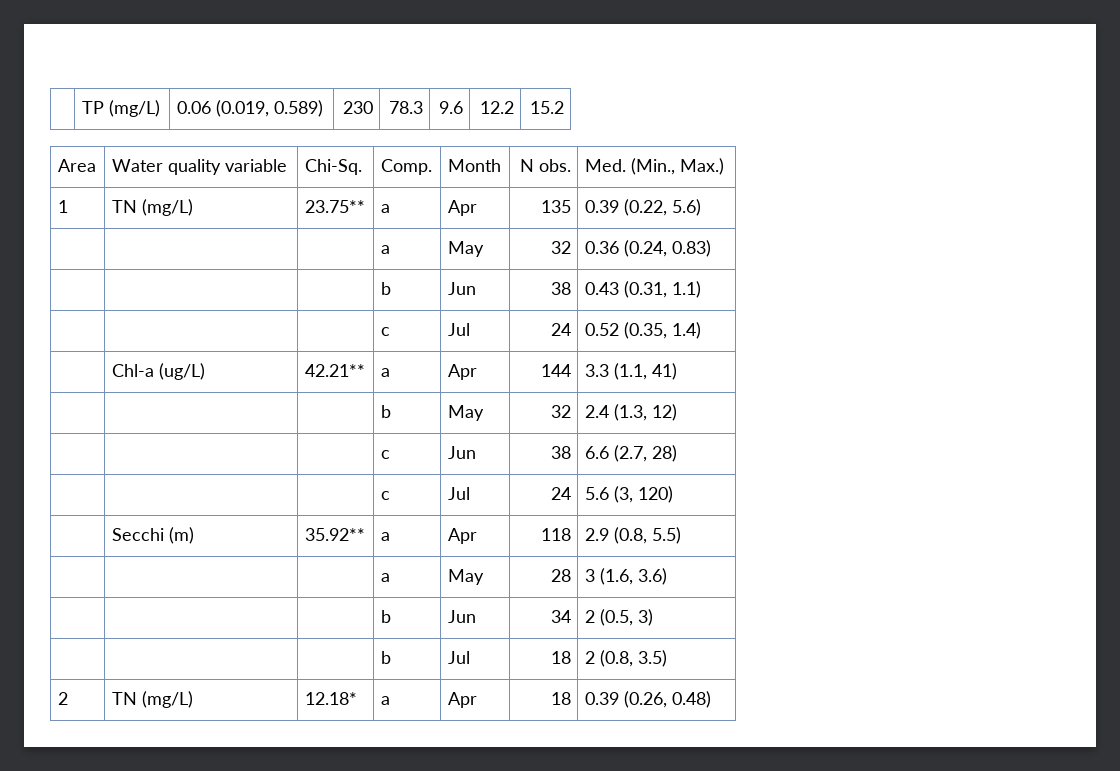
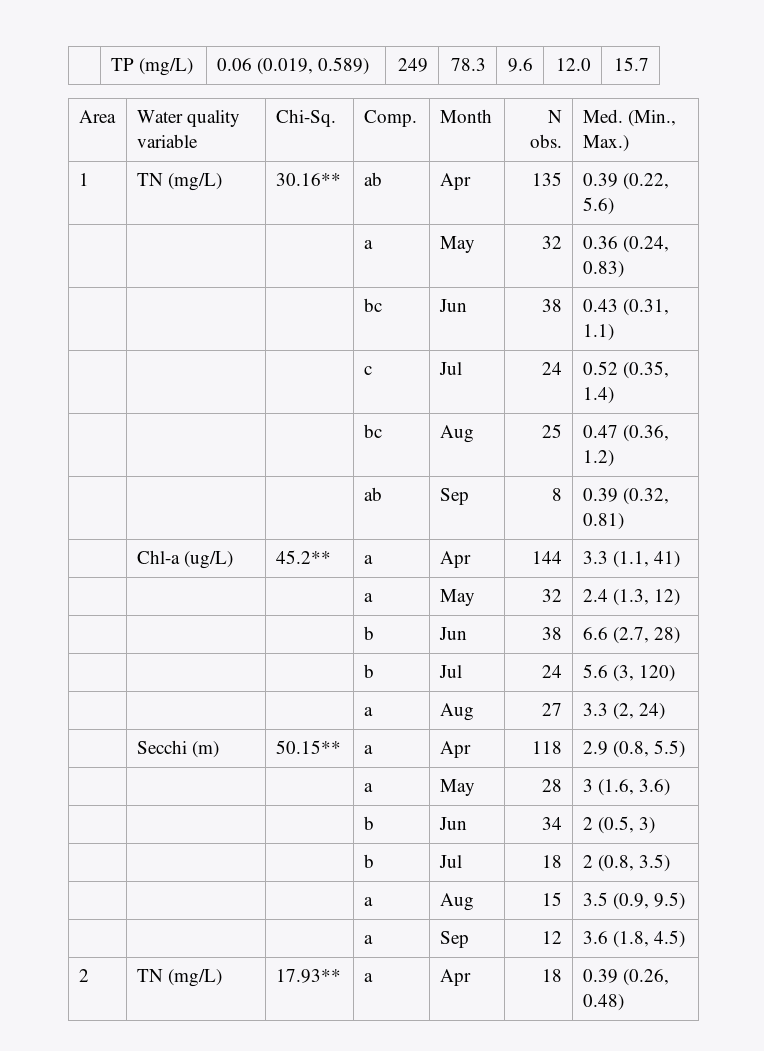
[342,101,373,114] 230 -> [398,58,429,72] 249
[479,101,514,114] [529,101,564,114] 12.2 | 15.2 -> [556,58,592,71] [614,57,650,71] 12.0 | 15.7
[304,200,365,213] [380,204,390,213] 23.75** | a -> [275,173,341,186] [363,172,382,186] 30.16** | ab
[380,282,391,295] b -> [363,298,382,312] bc
(701, 330) none -> [363,424,382,438] [439,425,474,443] [542,424,563,438] [582,425,670,442] [582,450,614,467] [363,487,382,501] [439,488,469,505] [552,488,563,501] [582,488,670,505] [582,513,624,530] // | | | bc | Aug | 25 | 0.47 (0.36, 1.2) // | | | ab | Sep | 8 | 0.39 (0.32, 0.81)
[304,364,365,377] 42.21** -> [275,550,331,564] 45.2**
[380,405,391,418] b -> [363,593,373,602] a
[380,450,390,459] c -> [363,626,374,640] b
[380,491,390,500] c -> [363,664,374,678] b
(673, 494) none -> [363,707,373,716] [439,703,474,721] [542,703,563,716] [582,703,666,720] // | | | a | Aug | 27 | 3.3 (2, 24)
[304,528,365,541] 35.92** -> [275,740,341,754] 50.15**
(667, 658) none -> [363,897,373,906] [439,893,474,911] [542,892,563,906] [582,892,686,910] [363,935,373,944] [439,931,469,948] [542,931,563,944] [582,930,686,948] // | | | a | Aug | 15 | 3.5 (0.9, 9.5) // | | | a | Sep | 12 | 3.6 (1.8, 4.5)
[304,692,357,705] 12.18* -> [275,969,341,983] 17.93**

